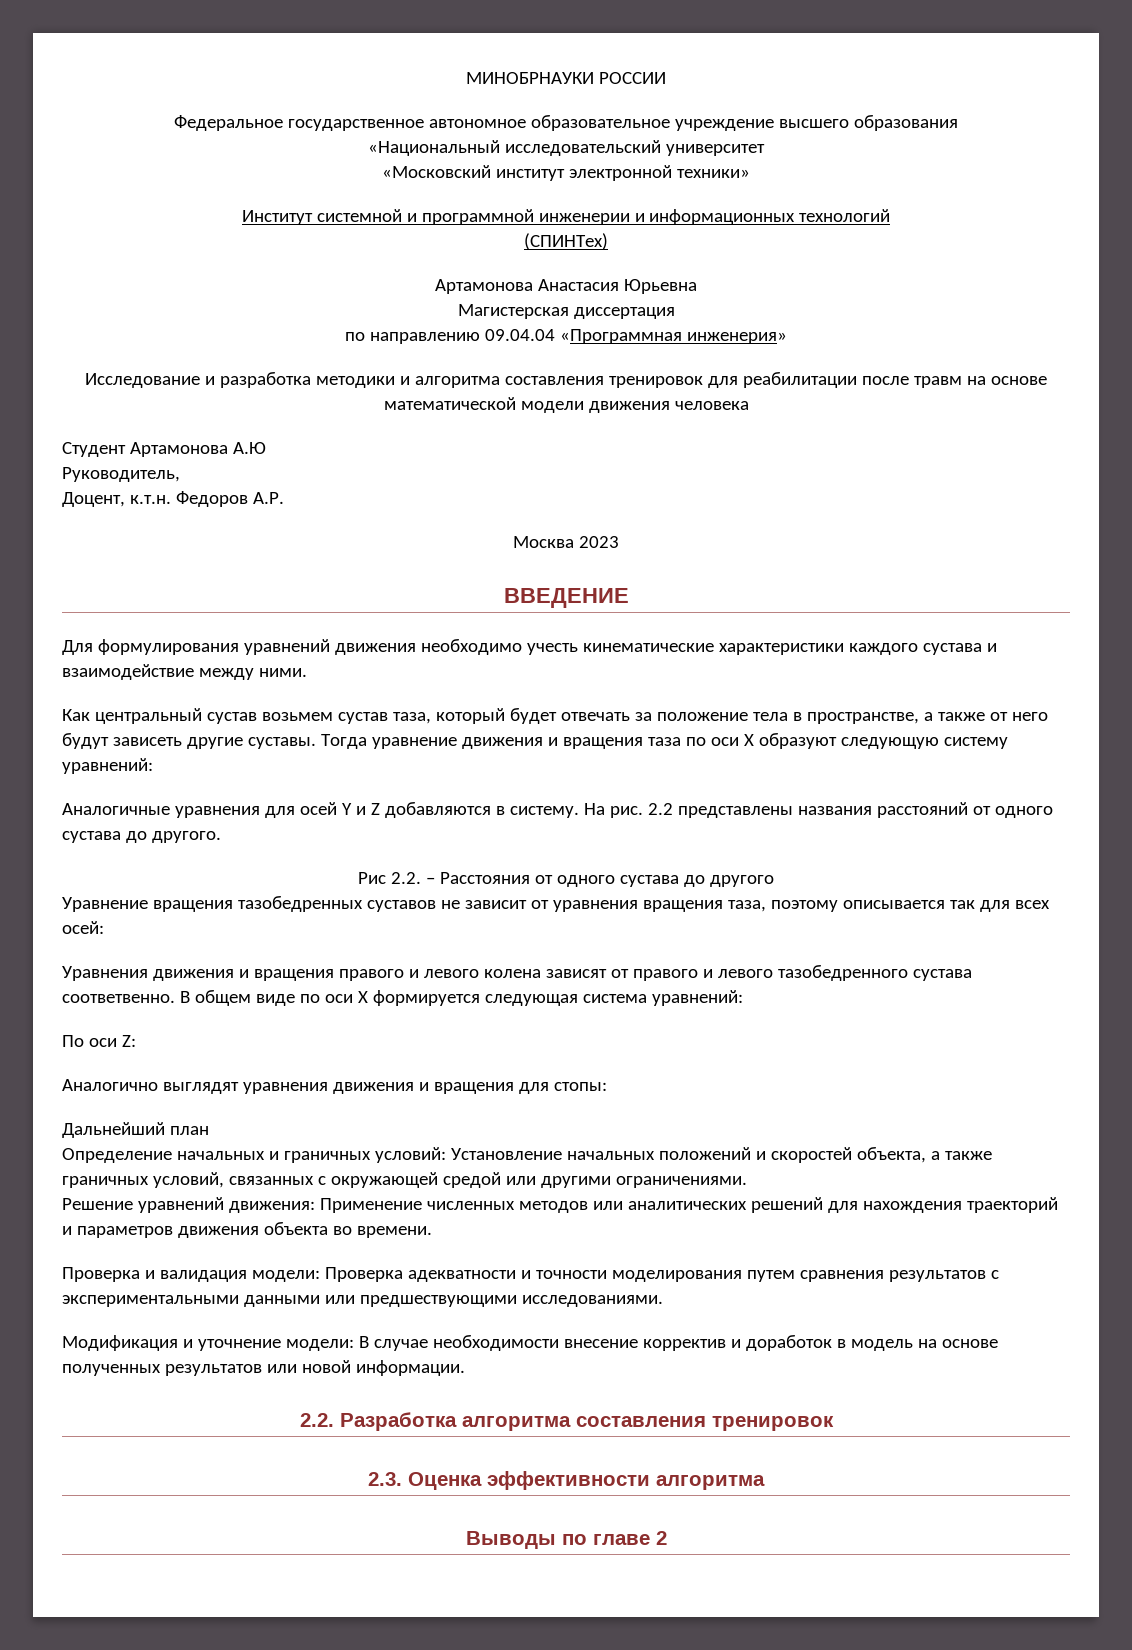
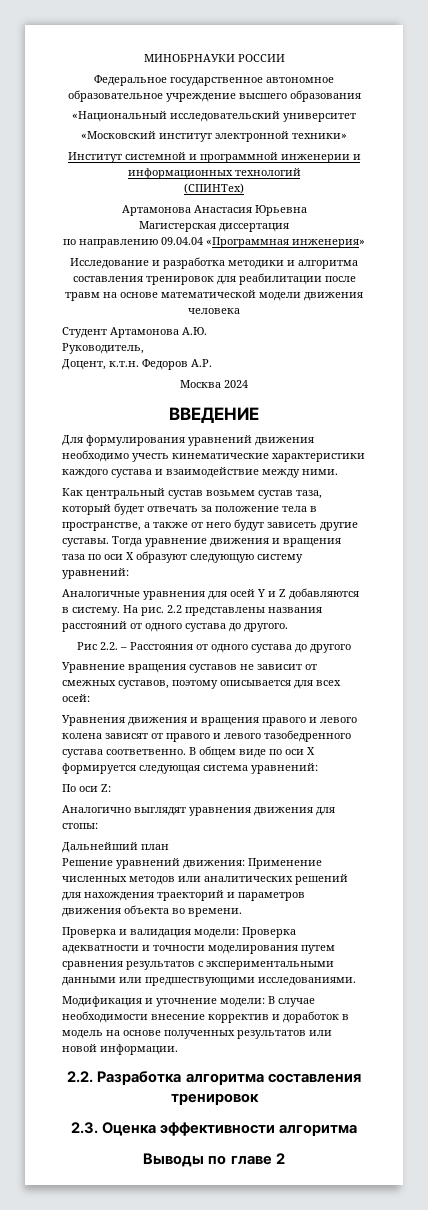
[232,442,266,454] А.Ю -> [182,327,207,335] А.Ю.
[578,536,619,548] 2023 -> [224,380,248,388] 2024
[237,896,363,912] тазобедренных -> (186, 668) none
[552,900,766,912] уравнения вращения таза, -> [62,680,169,689] смежных суставов,
[949,900,975,909] так -> (291, 683) none
[418,1082,514,1094] и вращения -> (313, 811) none
[62,1147,992,1163] [62,1172,747,1188] // Определение начальных и граничных условий: Установление начальных положений и скоростей объекта, а также граничных условий, связанных с окружающей средой или другими ограничениями. -> (169, 847) none

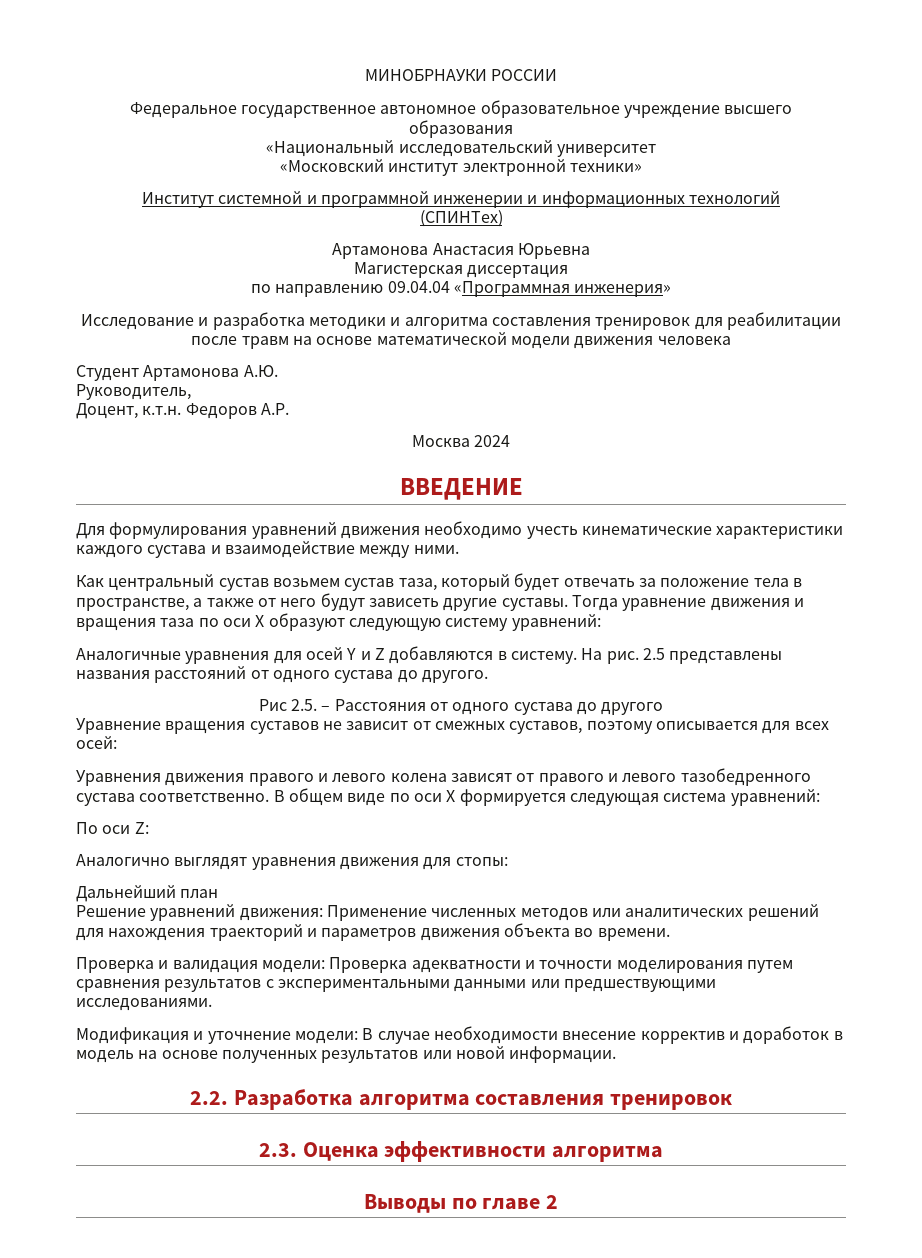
[167,605,182,613] 2.2 -> [642,648,665,660] 2.5
[100,642,118,650] 2.2. -> [291,699,318,711] 2.5.
[190,717,259,726] и вращения -> (245, 779) none
[106,749,186,755] соответвенно. -> [139,793,270,802] соответственно.

